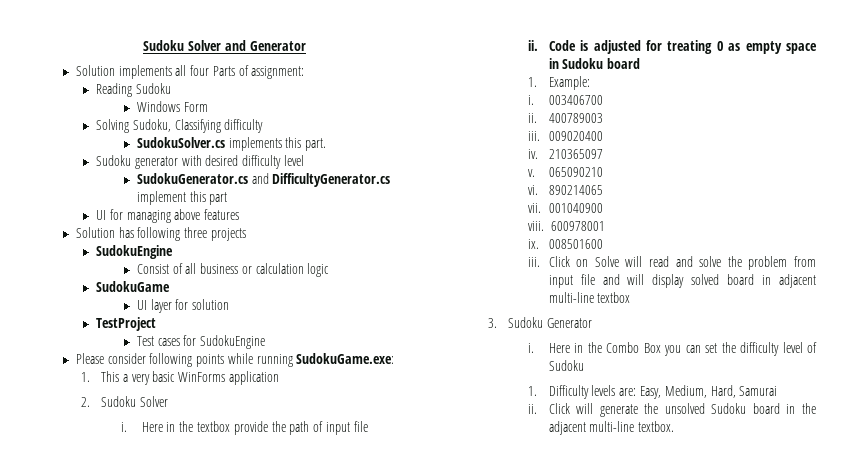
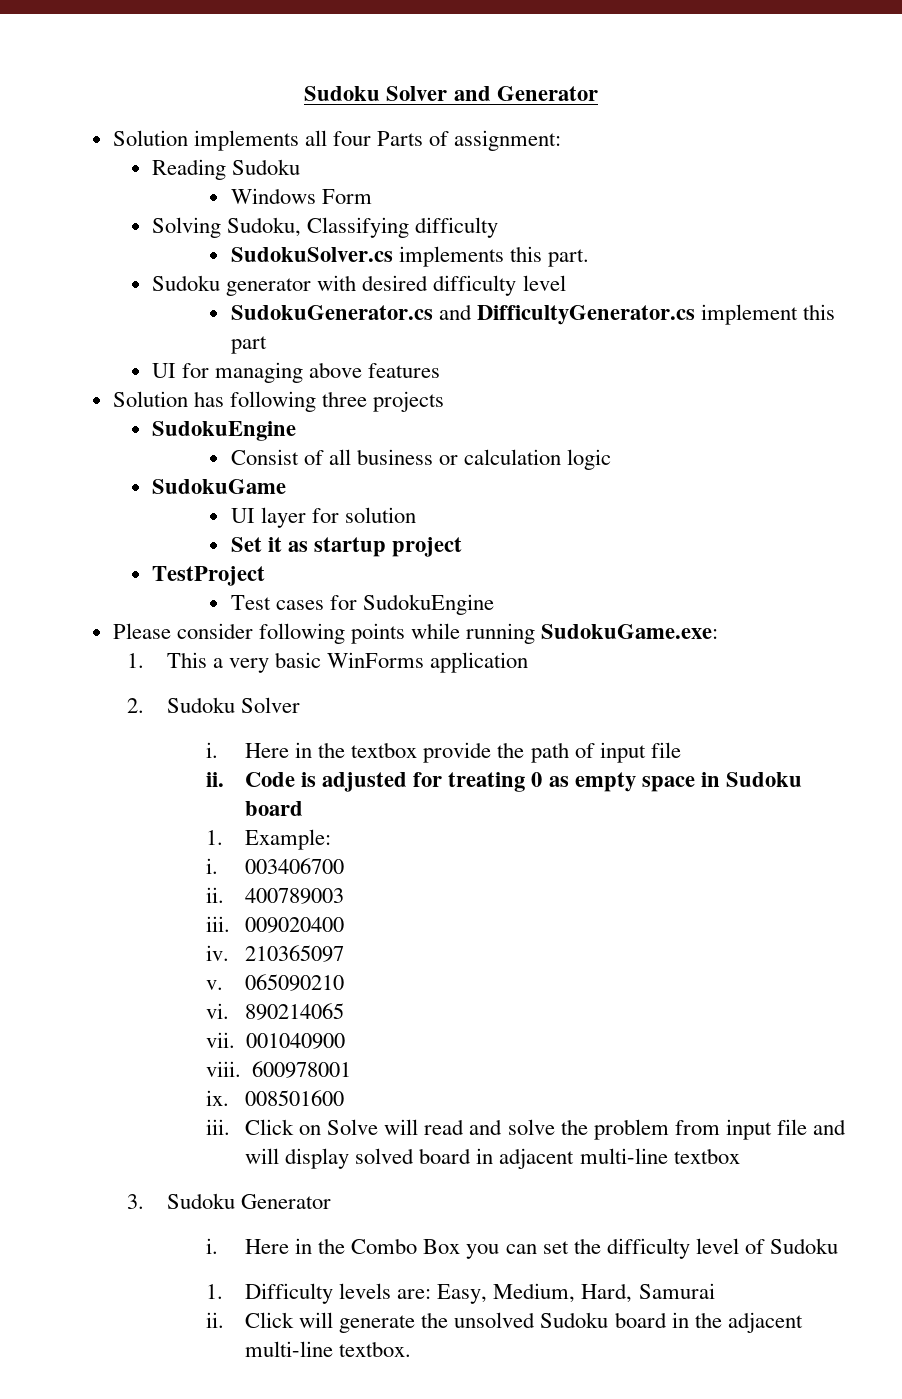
(230, 304) none -> [230,537,462,557] // Set it as startup project

